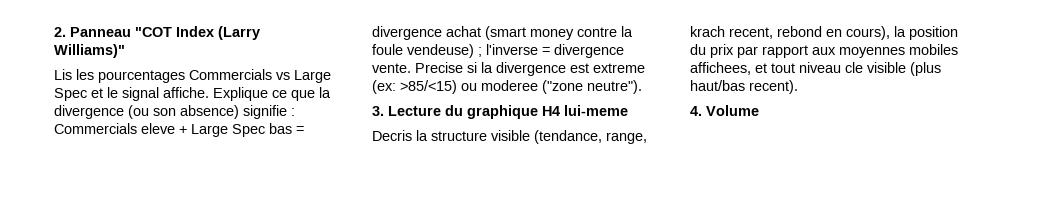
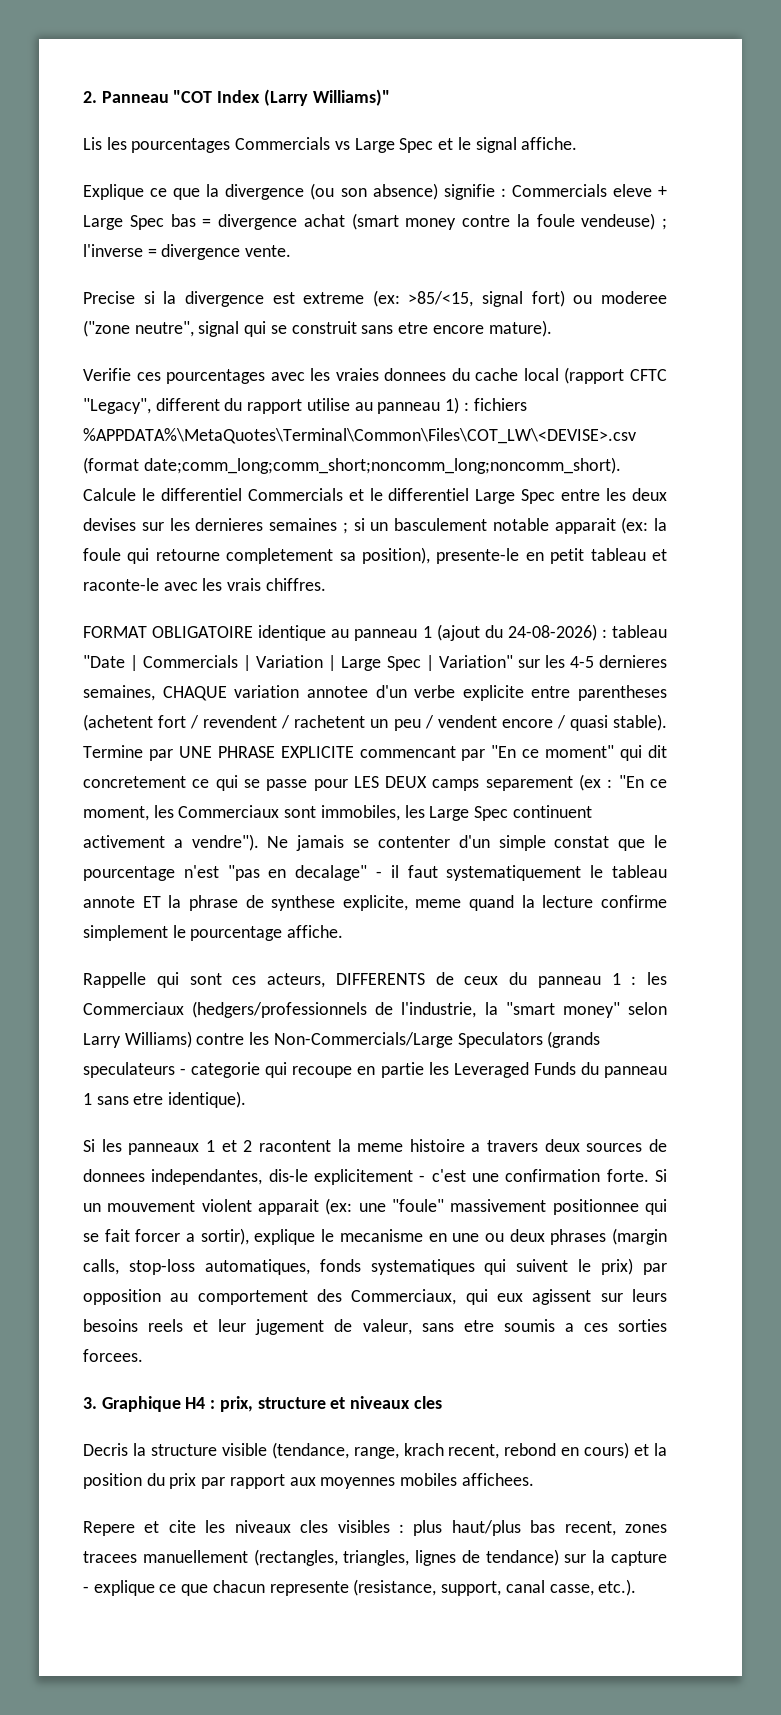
(209, 92) none -> (578, 143) //
(411, 68) none -> (292, 251) //
[400,80,642,94] [372,105,628,119] >85/<15) ou moderee ("zone neutre"). // 3. Lecture du graphique H4 lui-meme -> [408,290,667,307] [83,320,552,337] [83,367,667,384] [83,397,527,414] [83,428,636,444] [83,457,621,474] [83,488,668,504] [83,517,667,534] [83,547,667,564] [83,578,326,591] [83,624,668,641] [83,655,668,671] [83,685,667,701] [83,714,668,731] [83,745,667,761] [83,774,667,791] [83,805,592,821] [83,834,667,851] [83,865,667,881] [83,895,667,911] [83,925,344,941] [83,972,667,988] [83,1001,667,1018] [83,1031,601,1048] [83,1062,667,1078] [83,1091,247,1108] [83,1139,668,1155] [83,1169,667,1185] [83,1198,667,1215] [83,1228,667,1245] [83,1258,668,1275] [83,1289,667,1305] [83,1319,667,1335] [83,1349,143,1362] [83,1396,442,1412] >85/<15, signal fort) ou moderee ("zone neutre", signal qui se construit sans etre encore mature). // Verifie ces pourcentages avec les vraies donnees du cache local (rapport CFTC "Legacy", different du rapport utilise au panneau 1) : fichiers %APPDATA%\MetaQuotes\Terminal\Common\Files\COT_LW\<DEVISE>.csv (format date;comm_long;comm_short;noncomm_long;noncomm_short). Calcule le differentiel Commercials et le differentiel Large Spec entre les deux devises sur les dernieres semaines ; si un basculement notable apparait (ex: la foule qui retourne completement sa position), presente-le en petit tableau et raconte-le avec les vrais chiffres. // FORMAT OBLIGATOIRE identique au panneau 1 (ajout du 24-08-2026) : tableau "Date | Commercials | Variation | Large Spec | Variation" sur les 4-5 dernieres semaines, CHAQUE variation annotee d'un verbe explicite entre parentheses (achetent fort / revendent / rachetent un peu / vendent encore / quasi stable). Termine par UNE PHRASE EXPLICITE commencant par "En ce moment" qui dit concretement ce qui se passe pour LES DEUX camps separement (ex : "En ce moment, les Commerciaux sont immobiles, les Large Spec continuent activement a vendre"). Ne jamais se contenter d'un simple constat que le pourcentage n'est "pas en decalage" - il faut systematiquement le tableau annote ET la phrase de synthese explicite, meme quand la lecture confirme simplement le pourcentage affiche. // Rappelle qui sont ces acteurs, DIFFERENTS de ceux du panneau 1 : les Commerciaux (hedgers/professionnels de l'industrie, la "smart money" selon Larry Williams) contre les Non-Commercials/Large Speculators (grands speculateurs - categorie qui recoupe en partie les Leveraged Funds du panneau 1 sans etre identique). // Si les panneaux 1 et 2 racontent la meme histoire a travers deux sources de donnees independantes, dis-le explicitement - c'est une confirmation forte. Si un mouvement violent apparait (ex: une "foule" massivement positionnee qui se fait forcer a sortir), explique le mecanisme en une ou deux phrases (margin calls, stop-loss automatiques, fonds systematiques qui suivent le prix) par opposition au comportement des Commerciaux, qui eux agissent sur leurs besoins reels et leur jugement de valeur, sans etre soumis a ces sorties forcees. // 3. Graphique H4 : prix, structure et niveaux cles
[846,26,890,40] cours), -> [584,1442,650,1459] cours) et
[690,62,941,76] [690,80,798,94] [690,105,759,116] affichees, et tout niveau cle visible (plus haut/bas recent). // 4. Volume -> [461,1473,534,1486] [83,1520,667,1536] [83,1549,667,1566] [83,1579,637,1596] affichees. // Repere et cite les niveaux cles visibles : plus haut/plus bas recent, zones tracees manuellement (rectangles, triangles, lignes de tendance) sur la capture - explique ce que chacun represente (resistance, support, canal casse, etc.).

